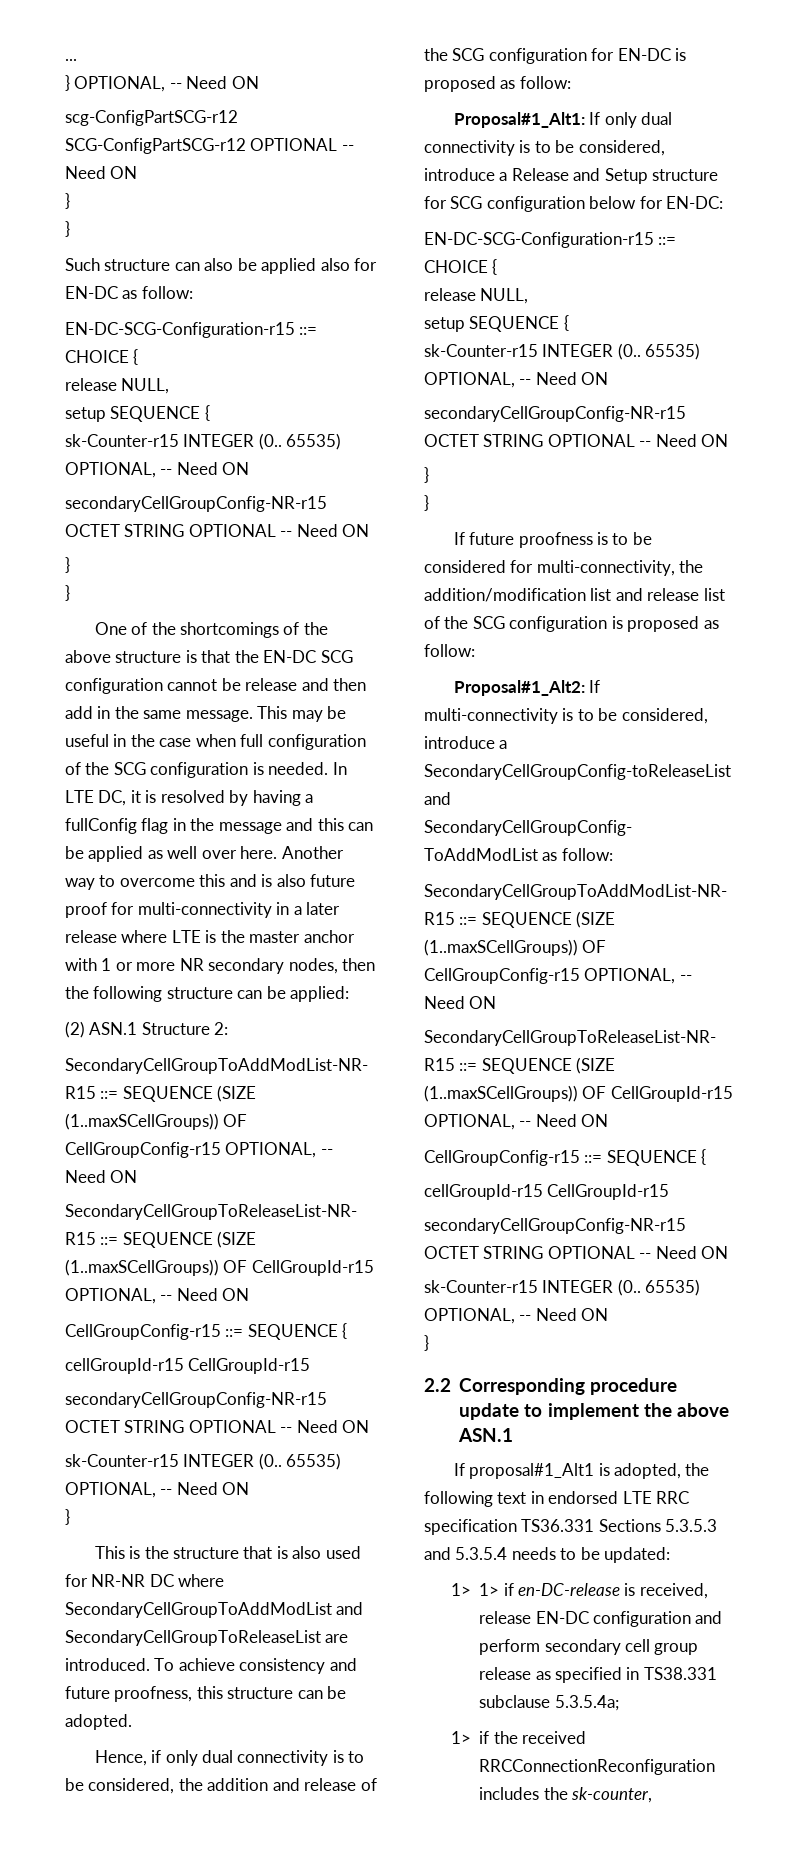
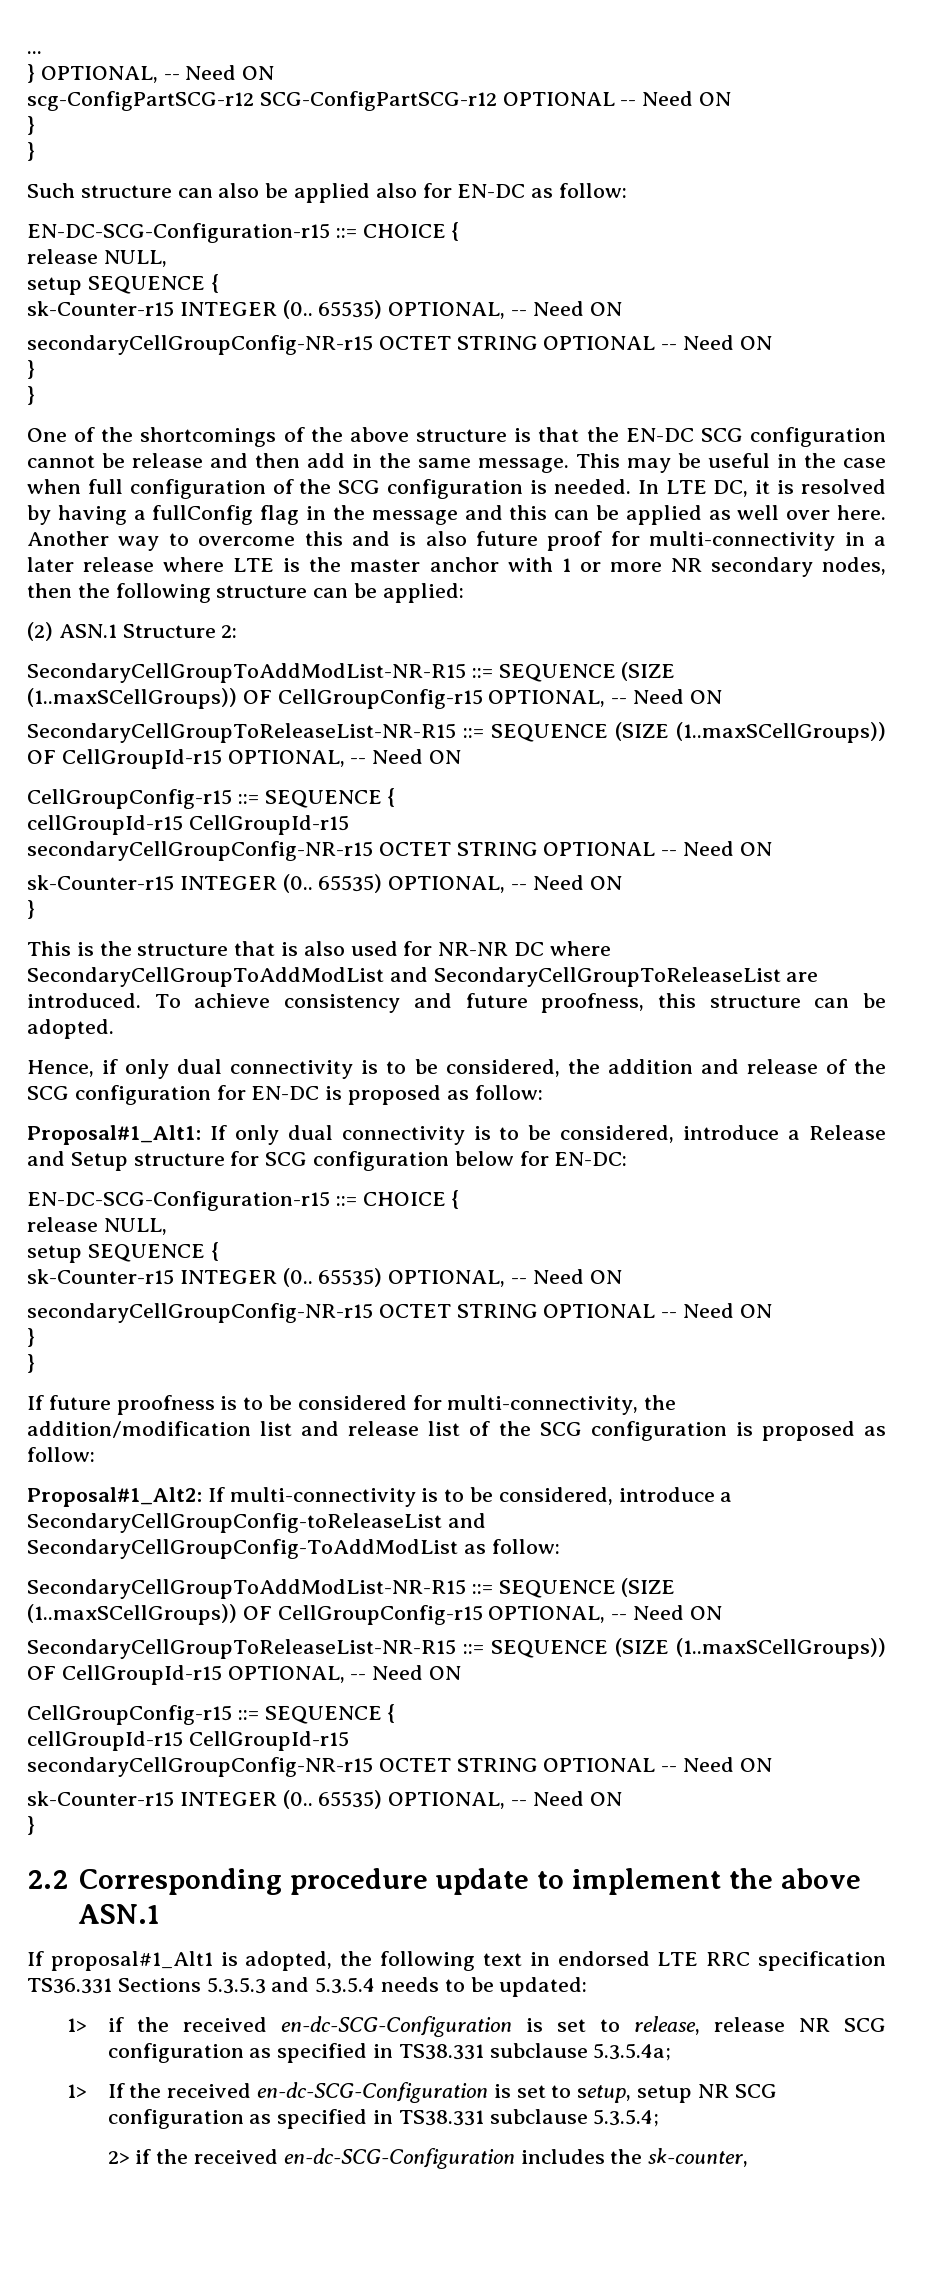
[479,1583,708,1599] [479,1611,723,1627] [479,1639,699,1655] [479,1667,532,1680] 1> if en-DC-release is received, release EN-DC configuration and perform secondary cell group release -> [107,2016,887,2037] [107,2043,244,2063] if the received en-dc-SCG-Configuration is set to release, release NR SCG configuration
[479,1731,586,1744] [479,1759,716,1775] if the received RRCConnectionReconfiguration -> [107,2082,777,2103] [107,2109,660,2129] [107,2148,515,2169] If the received en-dc-SCG-Configuration is set to setup, setup NR SCG configuration as specified in TS38.331 subclause 5.3.5.4; // 2> if the received en-dc-SCG-Configuration

